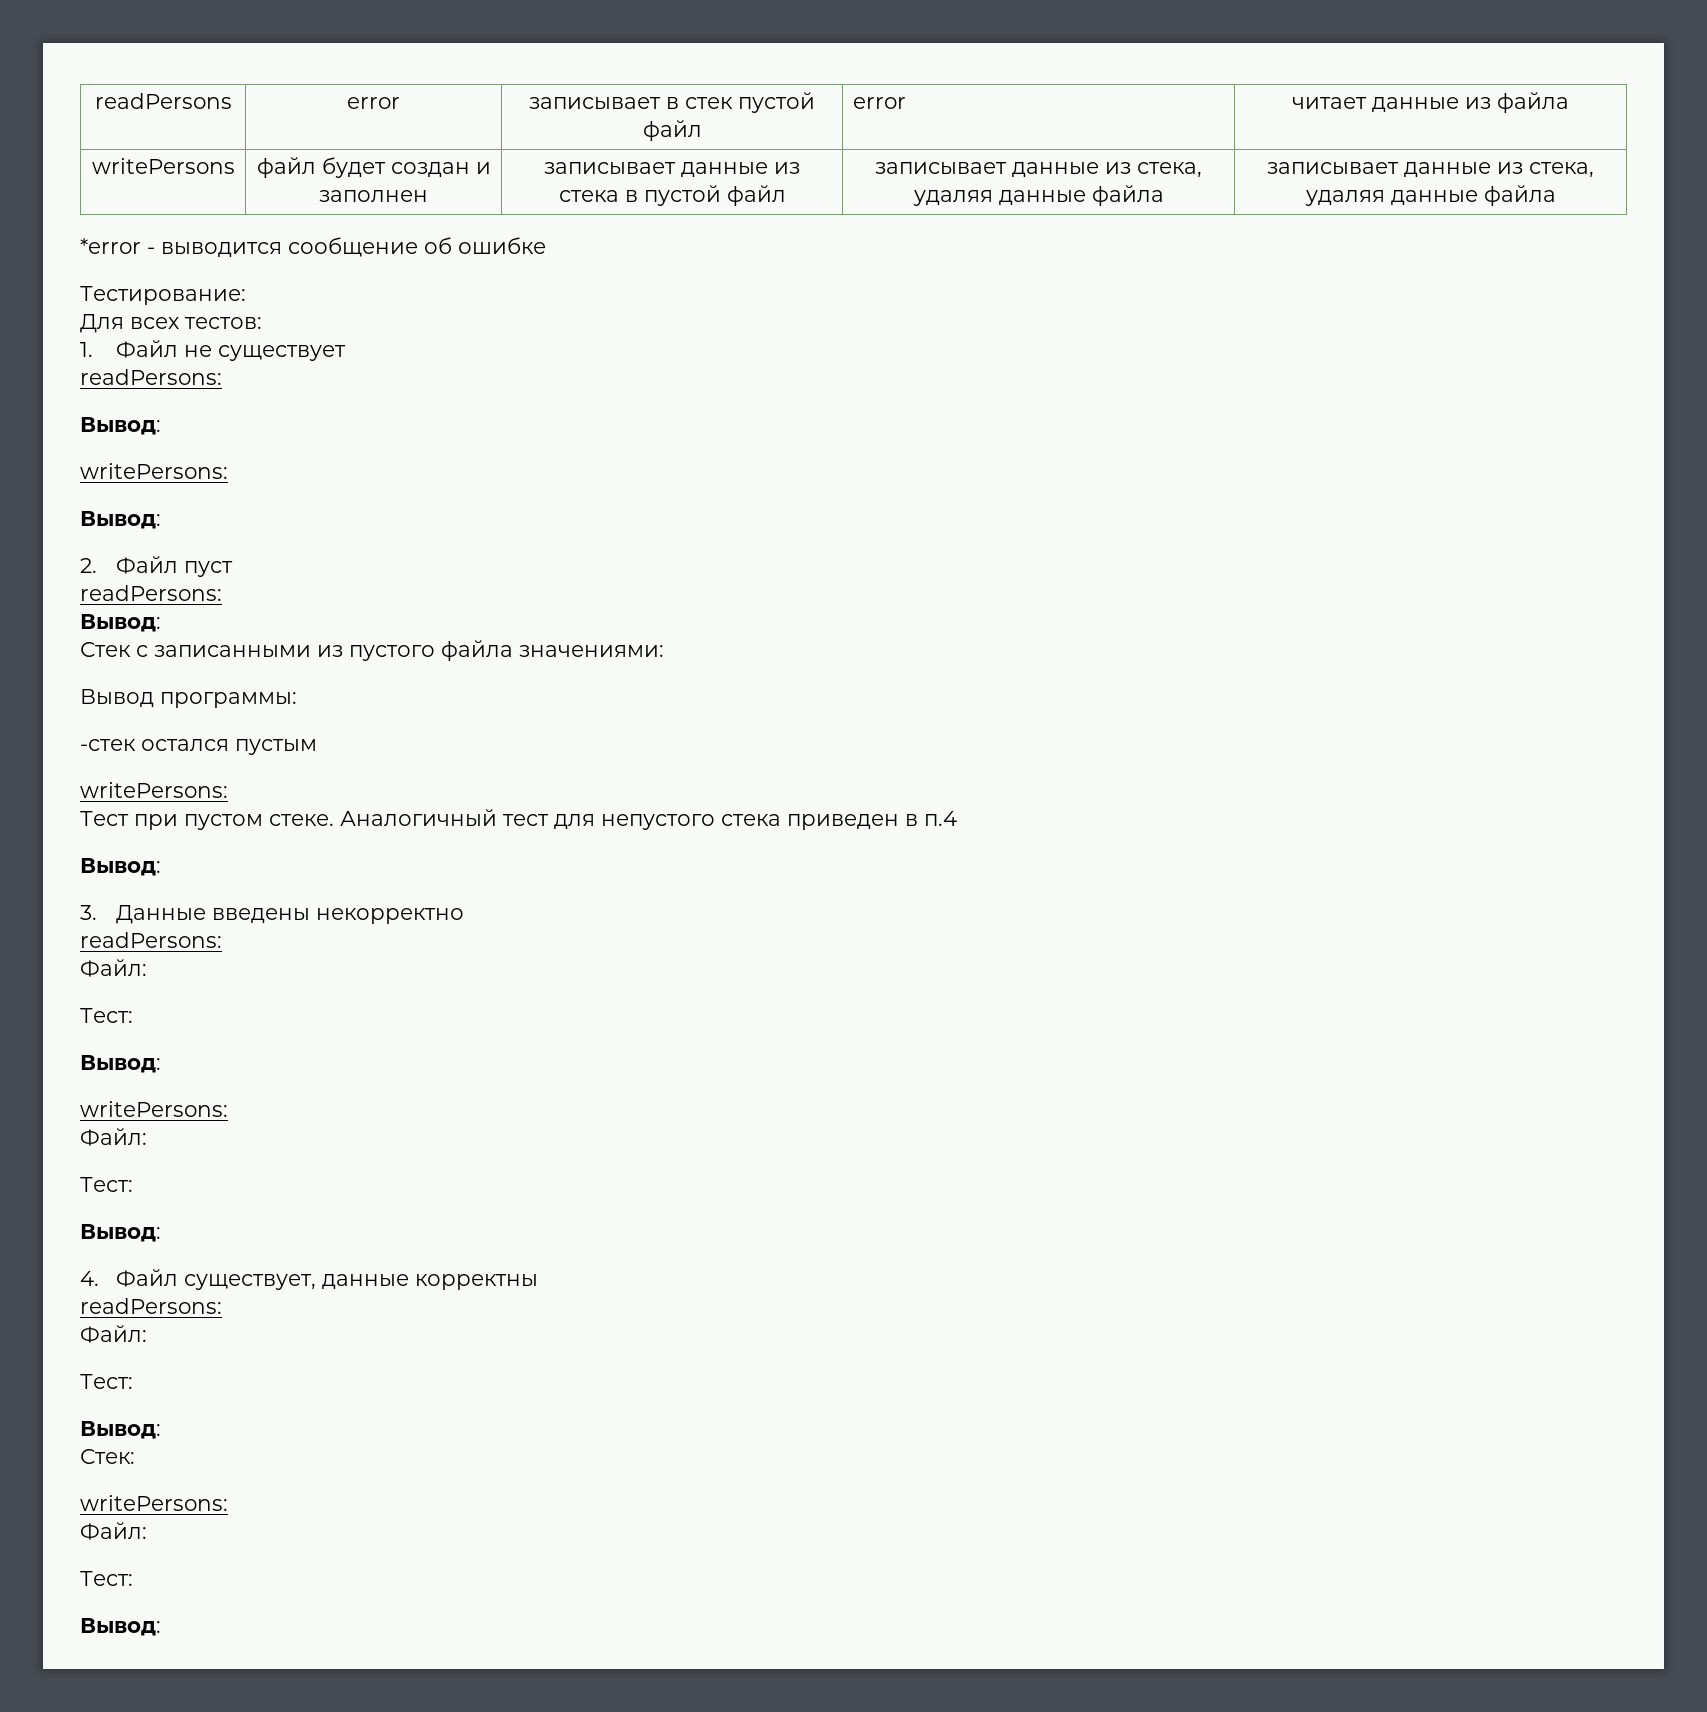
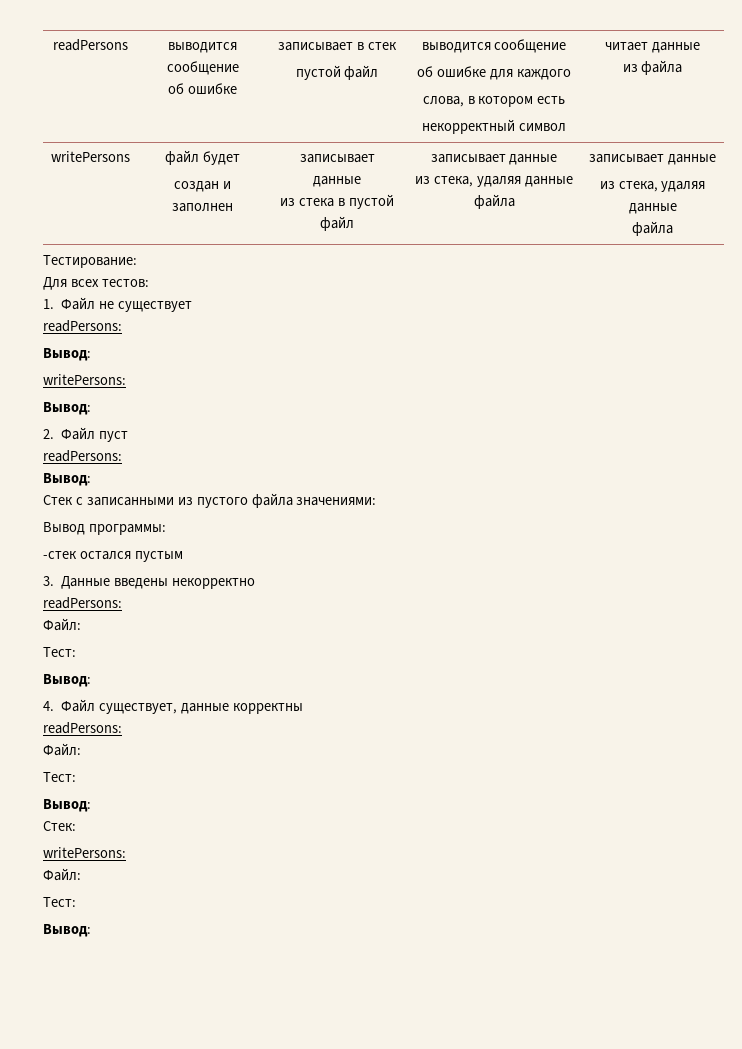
[347,97,400,109] error -> [168,42,237,53] [166,61,239,75] [168,83,237,94] выводится сообщение // об ошибке
[738,92,816,113] [642,120,702,141] [852,97,906,109] пустой файл | error -> [295,65,379,80] [421,39,567,53] [417,66,571,80] [422,96,566,107] [422,119,566,134] // пустой файл | выводится сообщение // об ошибке для каждого // слова, в котором есть // некорректный символ
(1459, 104) none -> (700, 47) //
(386, 167) none -> (240, 158) //
(769, 169) none -> (361, 181) //
(1099, 169) none -> (558, 159) //
[1497,162,1594,178] [1304,185,1556,206] [80,237,546,257] из стека, удаляя данные файла // *error - выводится сообщение об ошибке -> [599,181,706,192] [628,203,677,214] [632,221,673,236] // из стека, удаляя данные // файла
[80,782,228,798] [80,809,957,830] [80,858,161,876] // writePersons: // Тест при пустом стеке. Аналогичный тест для непустого стека приведен в п.4 // Вывод: -> (183, 556) none
[80,1101,228,1117] [80,1128,147,1146] [80,1177,133,1192] [80,1224,161,1242] // writePersons: // Файл: // Тест: // Вывод: -> (91, 680) none

